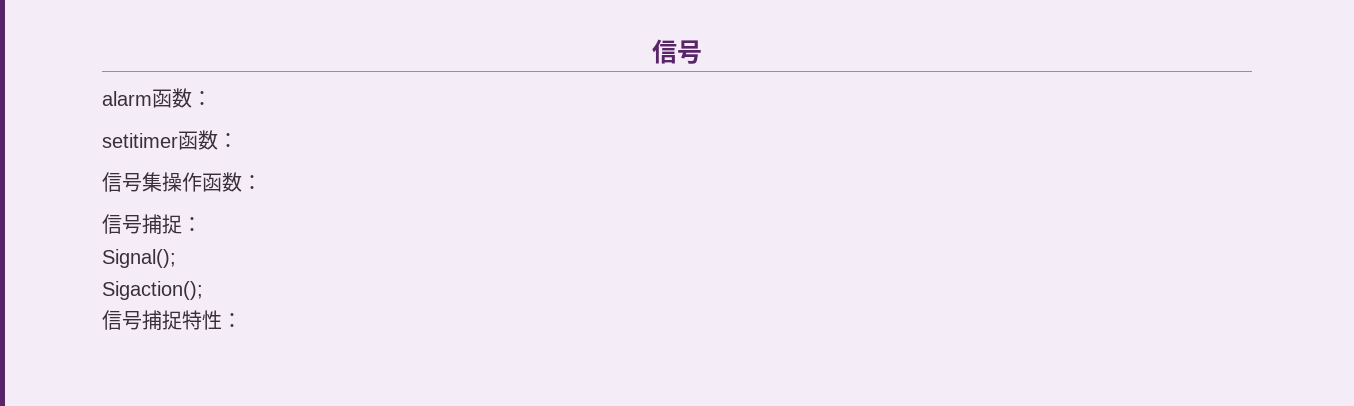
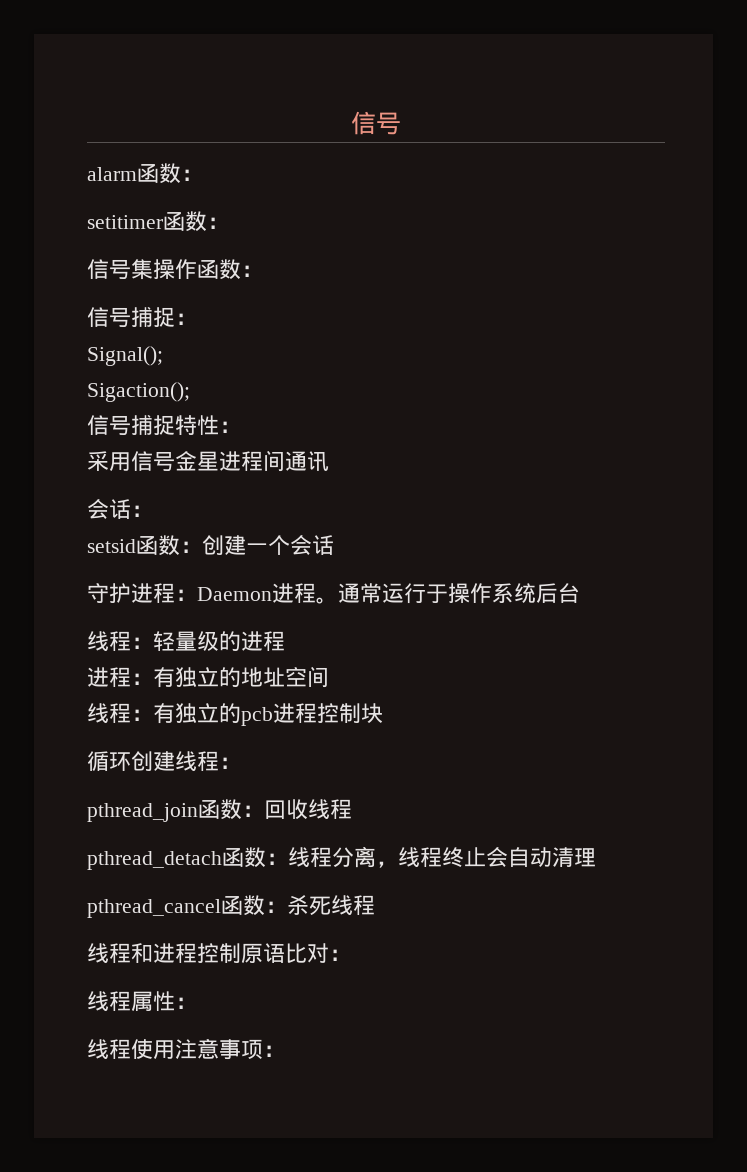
(242, 320) none -> [87,450,329,472] [87,499,153,519] [87,535,334,556] [87,583,580,604] [87,631,285,652] [87,666,329,688] [87,703,383,726] [87,751,241,772] [87,799,352,822] [87,846,596,870] [87,895,375,918] [87,943,351,964] [87,991,197,1012] [87,1038,285,1060] // 采用信号金星进程间通讯 // 会话： // setsid函数：创建一个会话 // 守护进程：Daemon进程。通常运行于操作系统后台 // 线程：轻量级的进程 // 进程：有独立的地址空间 // 线程：有独立的pcb进程控制块 // 循环创建线程： // pthread_join函数：回收线程 // pthread_detach函数：线程分离，线程终止会自动清理 // pthread_cancel函数：杀死线程 // 线程和进程控制原语比对： // 线程属性： // 线程使用注意事项：

